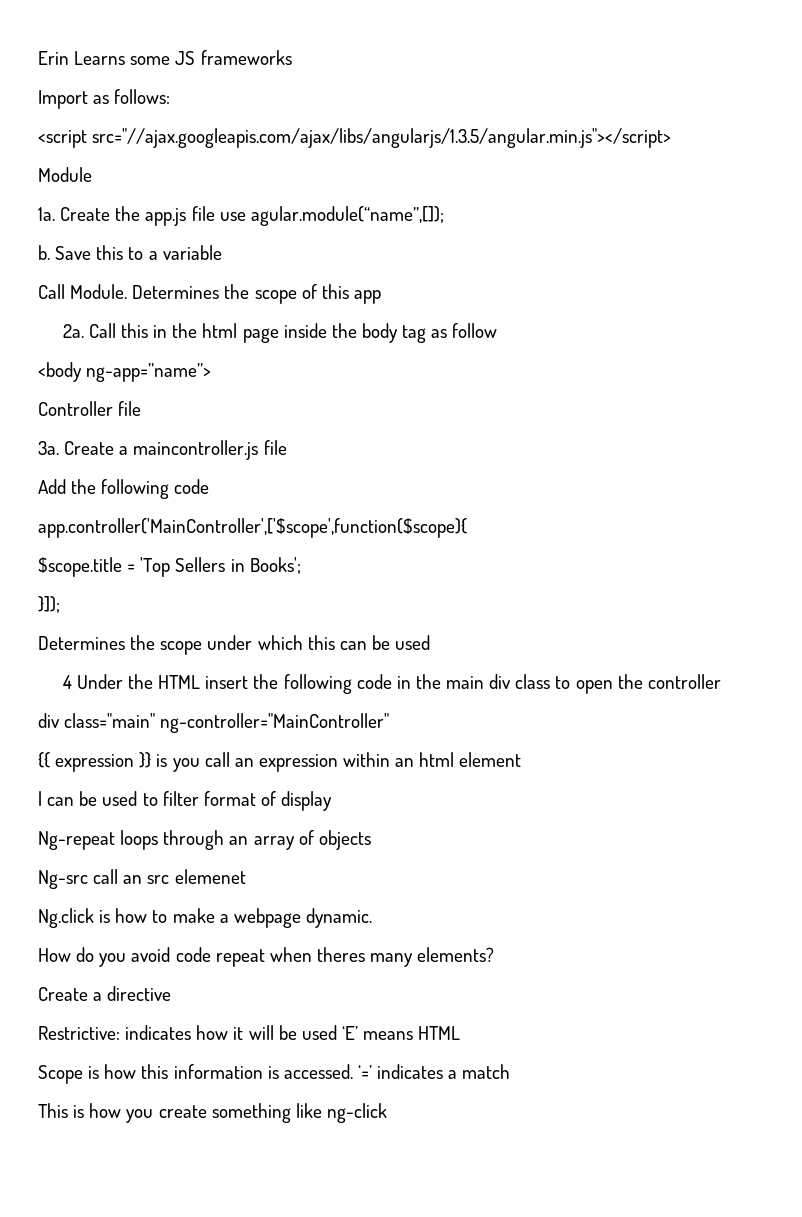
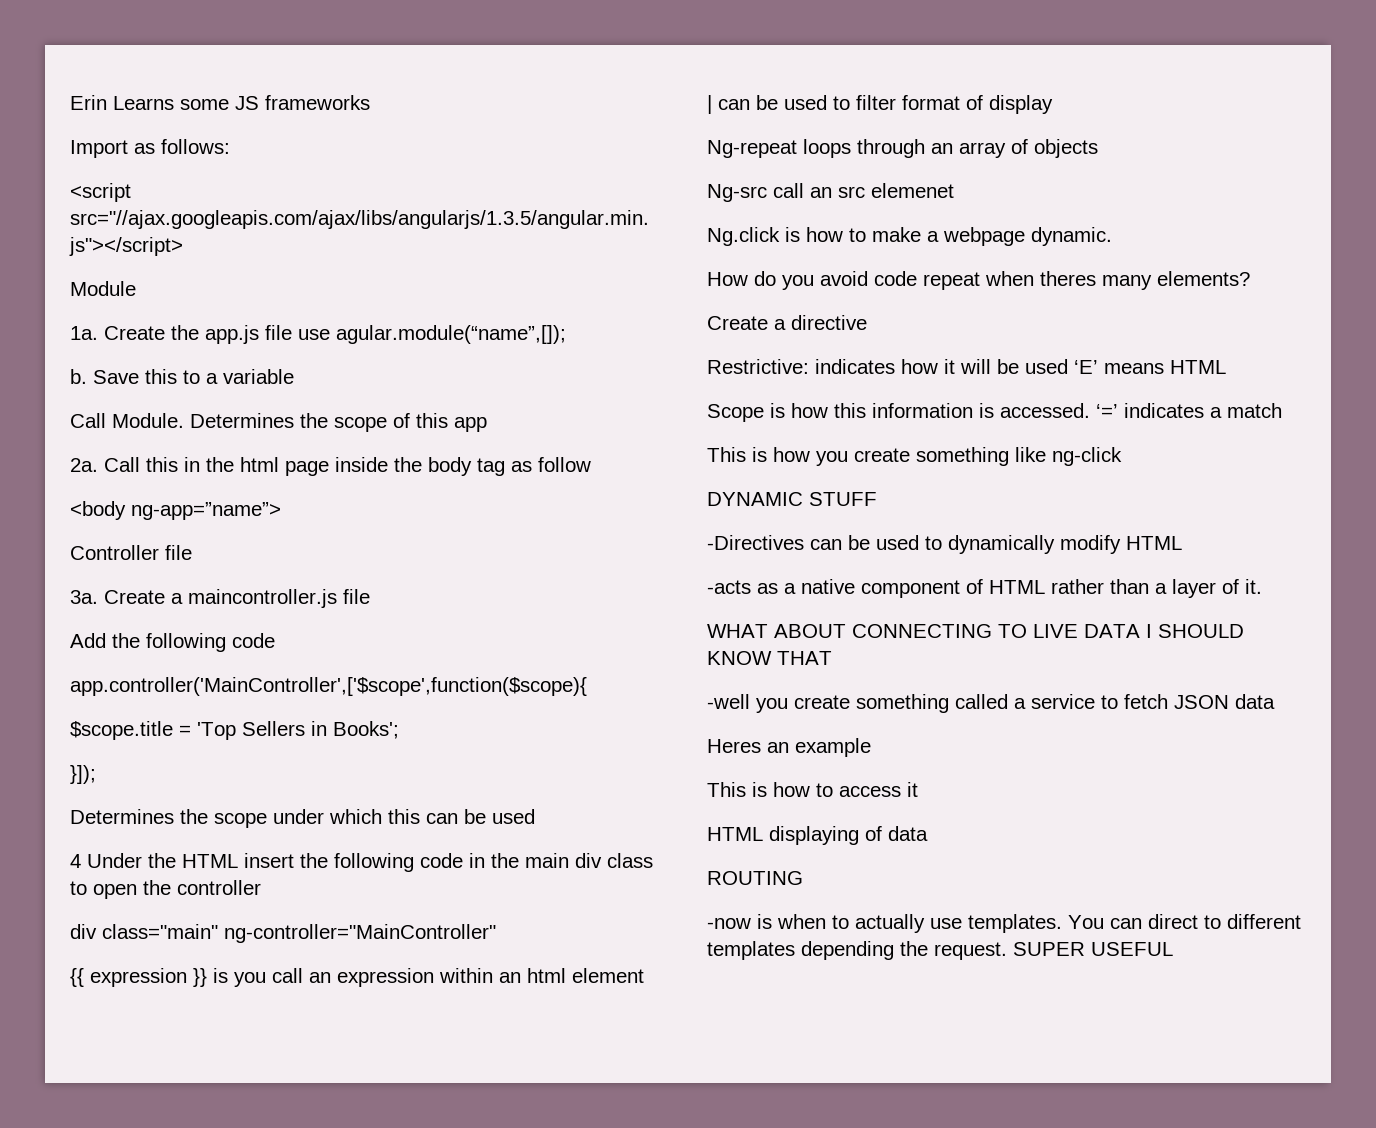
(387, 1113) none -> [707,492,877,506] [707,535,1182,554] [707,579,1262,598] [707,624,1244,638] [707,651,832,665] [707,694,1275,713] [707,738,871,757] [707,782,918,797] [707,826,928,845] [707,871,803,885] [707,914,1301,933] [707,941,1173,960] // DYNAMIC STUFF // -Directives can be used to dynamically modify HTML // -acts as a native component of HTML rather than a layer of it. // WHAT ABOUT CONNECTING TO LIVE DATA I SHOULD KNOW THAT // -well you create something called a service to fetch JSON data // Heres an example // This is how to access it // HTML displaying of data // ROUTING // -now is when to actually use templates. You can direct to different templates depending the request. SUPER USEFUL

